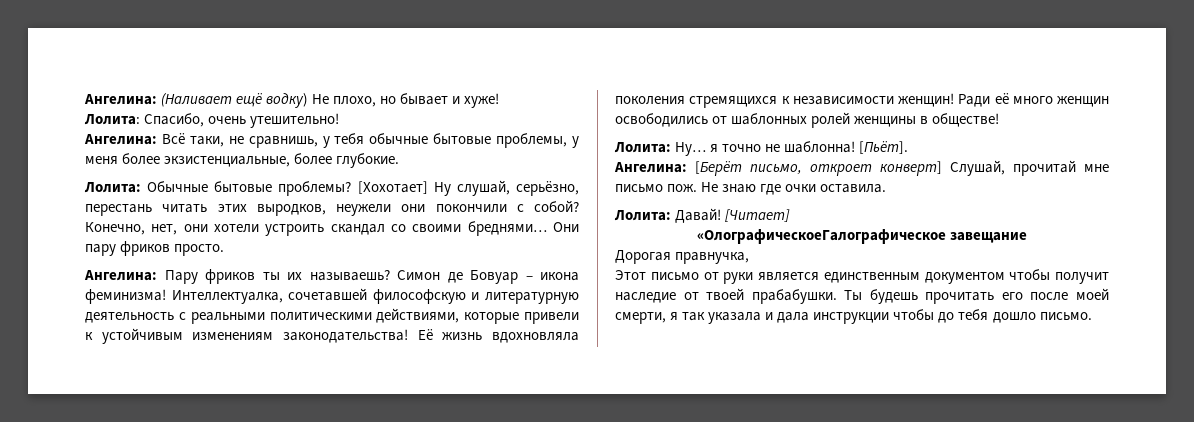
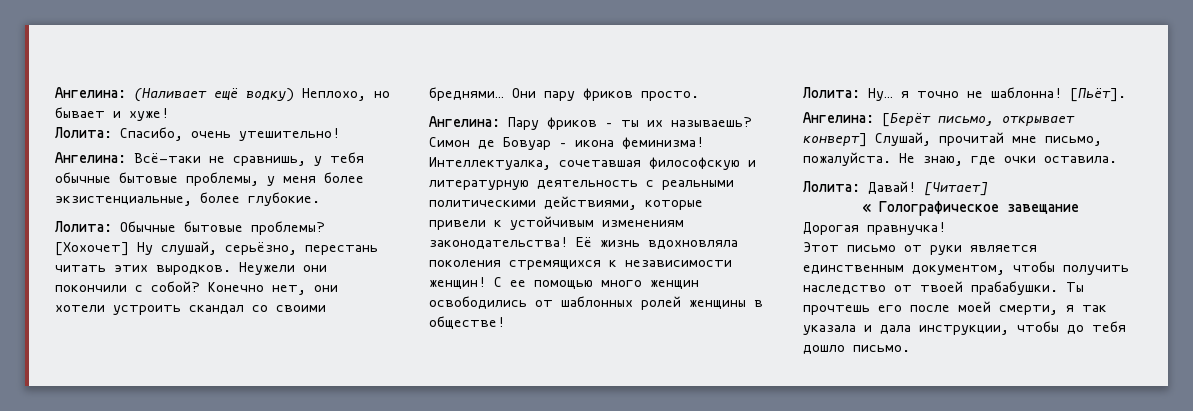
[312,94,377,107] Не плохо, -> [302,88,366,101] Неплохо,
[161,133,224,147] Всё таки, -> [134,153,201,163] Всё-таки
[357,181,428,194] [Хохотает] -> [55,242,129,256] [Хохочет]
[256,204,391,216] выродков, неужели -> [156,262,295,275] выродков. Неужели
[85,222,145,235] Конечно, -> [208,282,264,292] Конечно
(255, 276) none -> [605,123,613,127] –
[288,288,368,301] сочетавшей -> [559,160,641,167] сочетавшая
[958,93,1009,107] Ради её -> [494,277,593,289] С ее помощью
[810,164,872,176] откроет -> [1002,116,1075,126] открывает
[615,182,757,193] письмо пож. Не знаю -> [1045,136,1102,146] [803,152,963,166] письмо, пожалуйста. Не знаю,
[696,229,946,244] «ОлографическоеГалографическое -> [862,201,999,216] « Голографическое
[675,252,750,264] правнучка, -> [867,222,946,235] правнучка!
[924,269,1109,284] [615,292,676,303] документом чтобы получит наследие -> [912,261,1129,275] [803,285,886,294] документом, чтобы получить наследство
[869,289,995,304] будешь прочитать -> [803,305,870,315] прочтешь
[813,312,890,324] инструкции -> [919,325,1009,335] инструкции,

